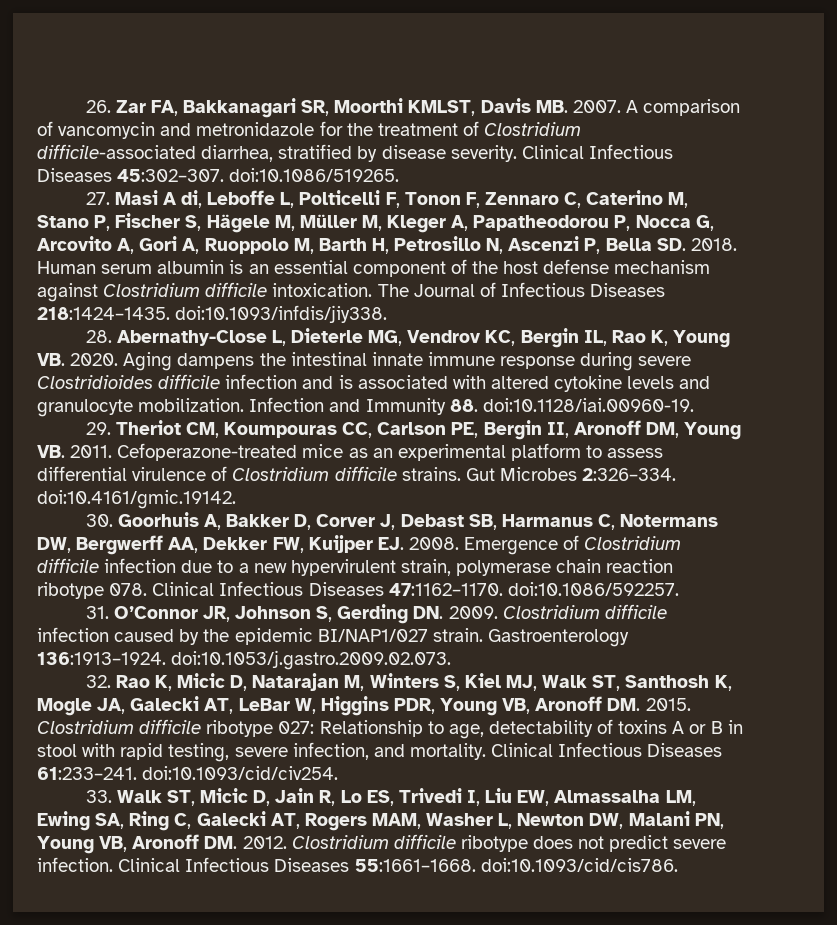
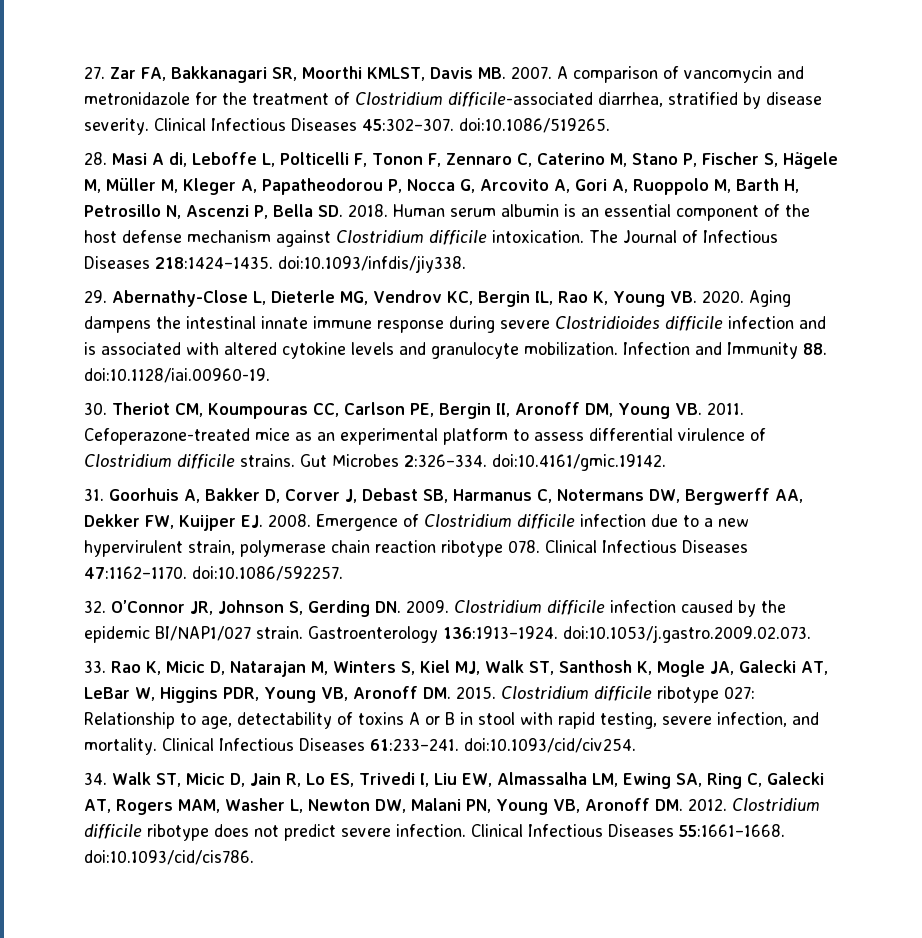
[85,100,111,113] 26. -> [84,66,105,79] 27.
[85,192,110,205] 27. -> [84,152,107,165] 28.
[85,330,112,343] 28. -> [84,290,107,303] 29.
[85,422,111,435] 29. -> [84,402,107,415] 30.
[85,514,113,527] 30. -> [84,488,104,501] 31.
[85,606,109,619] 31. -> [84,600,106,613] 32.
[85,675,111,688] 32. -> [84,660,106,673] 33.
[85,790,112,803] 33. -> [84,772,107,785] 34.

